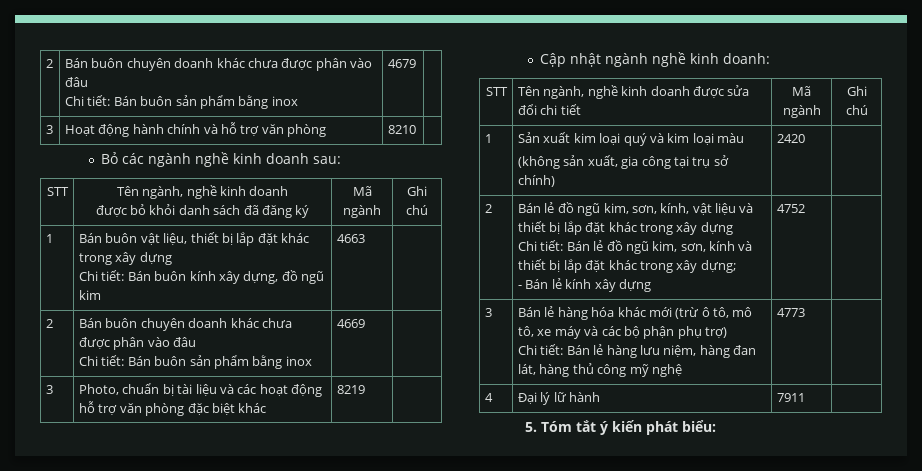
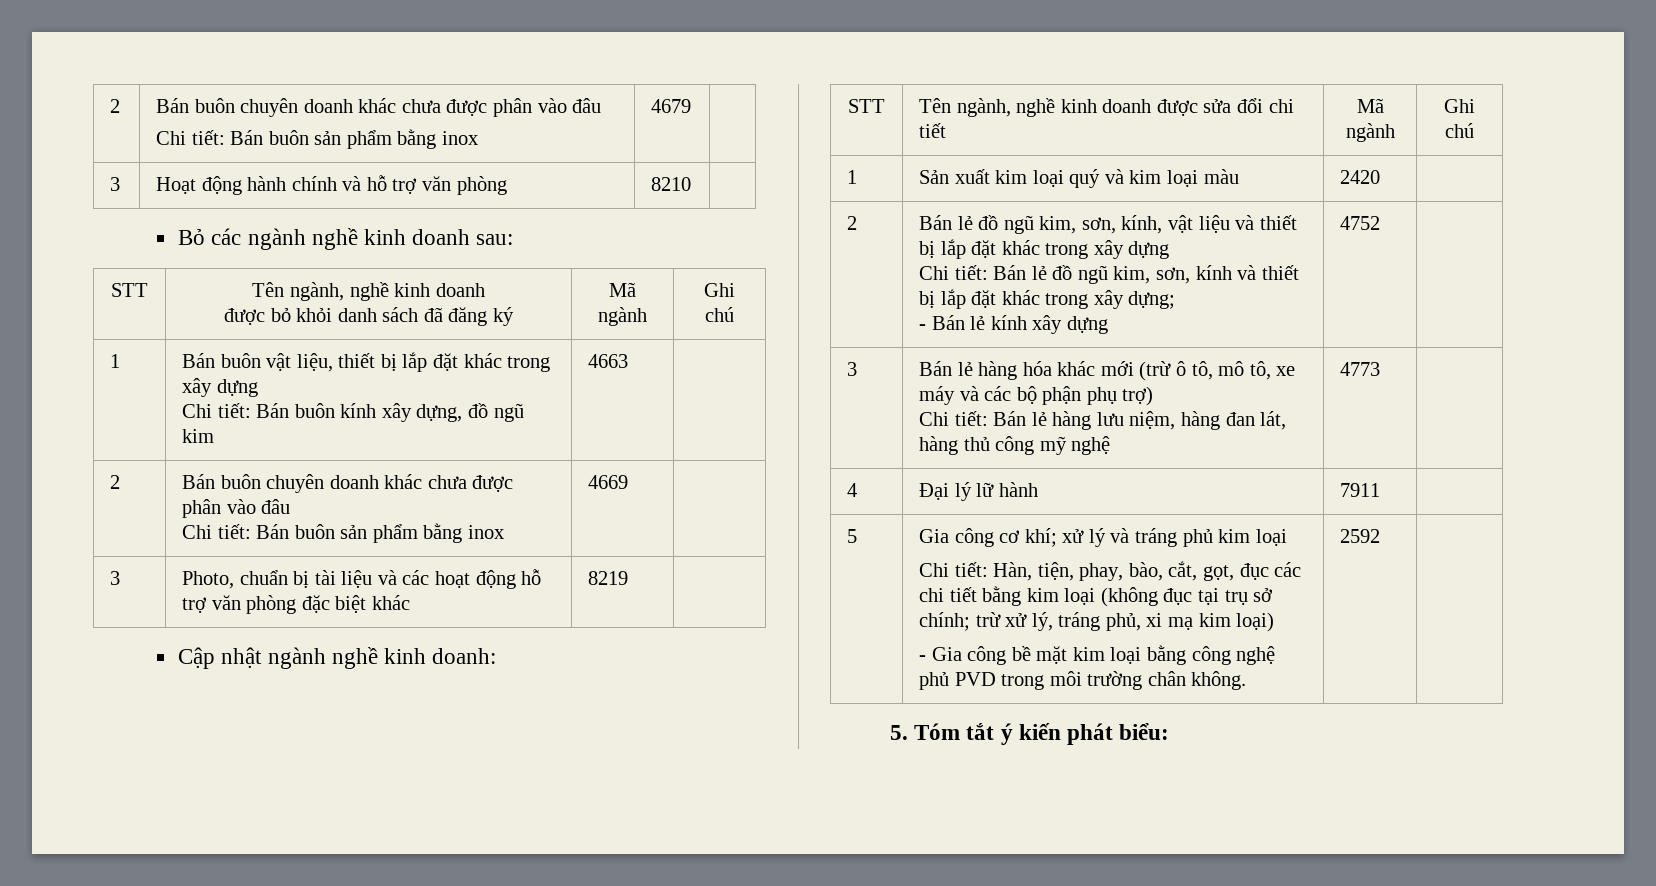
[517,155,729,169] [517,175,555,187] // (không sản xuất, gia công tại trụ sở chính) -> (1239, 176) none
(805, 397) none -> [847,529,858,543] [919,528,1287,547] [919,561,1302,581] [919,586,1274,607] [919,612,1275,632] [919,645,1276,665] [919,671,1247,690] [1340,529,1381,543] // 5 | Gia công cơ khí; xử lý và tráng phủ kim loại // Chi tiết: Hàn, tiện, phay, bào, cắt, gọt, đục các chi tiết bằng kim loại (không đục tại trụ sở chính; trừ xử lý, tráng phủ, xi mạ kim loại) // - Gia công bề mặt kim loại bằng công nghệ phủ PVD trong môi trường chân không. | 2592 |

